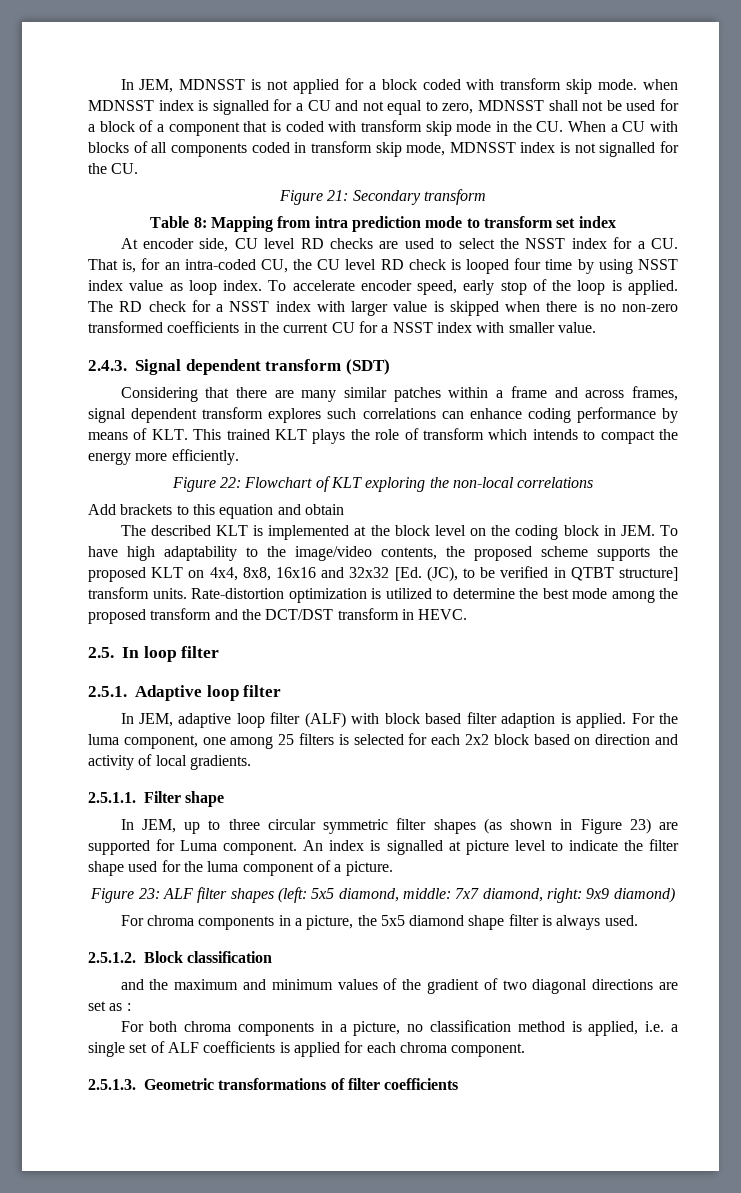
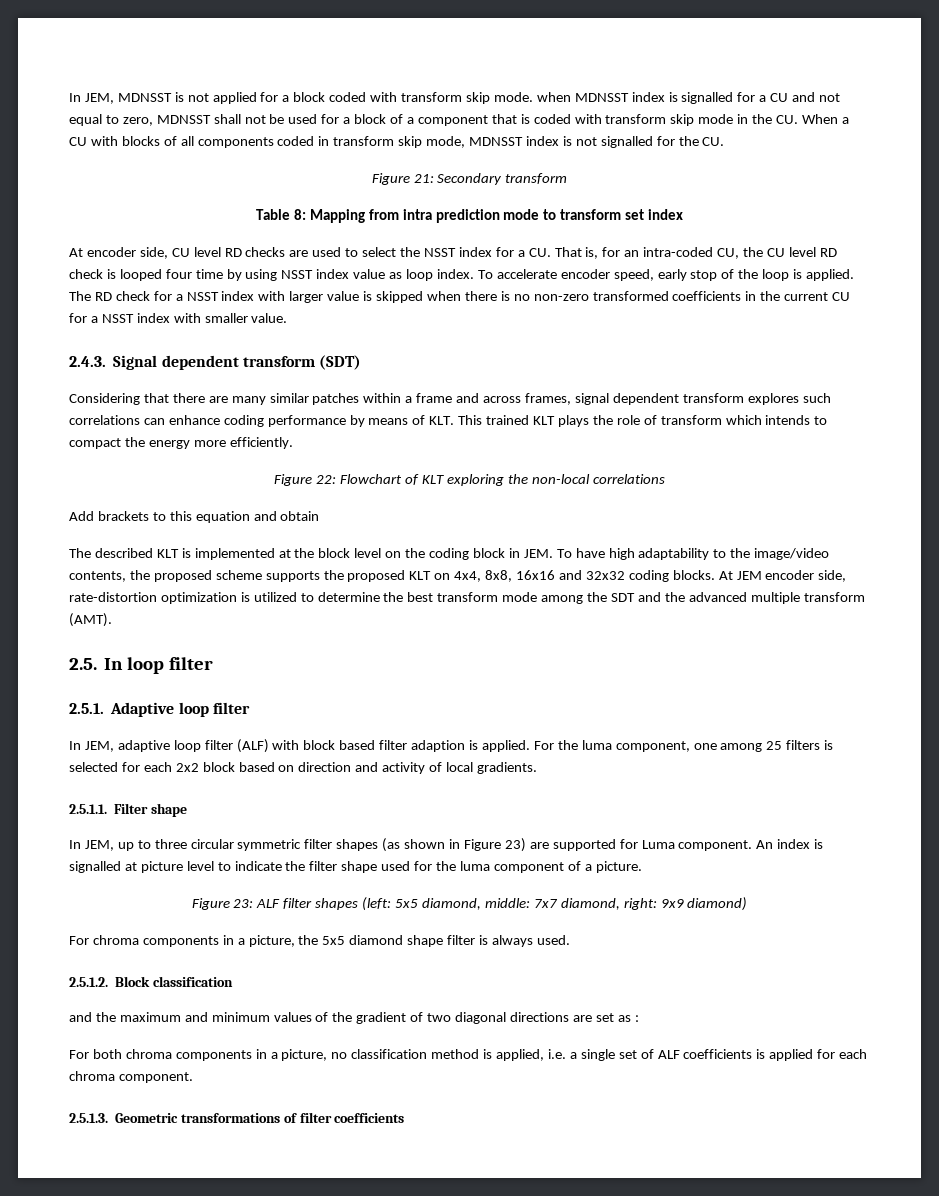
[394,566,678,582] [88,587,284,599] [Ed. (JC), to be verified in QTBT structure] transform units. Rate-distortion -> [628,570,847,582] [69,592,157,602] coding blocks. At JEM encoder side, rate-distortion
(569, 593) none -> [437,592,499,602] transform
[88,608,468,624] proposed transform and the DCT/DST transform in HEVC. -> [610,592,865,604] [69,613,112,627] SDT and the advanced multiple transform (AMT).

